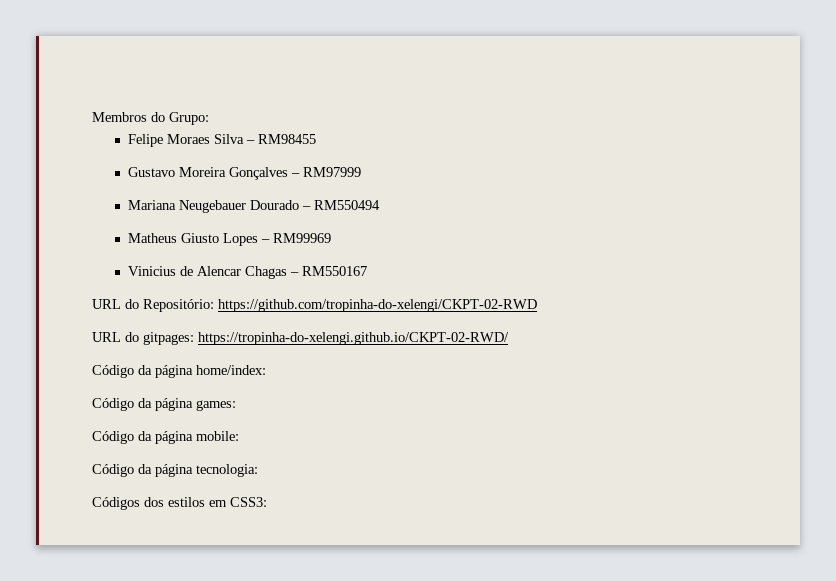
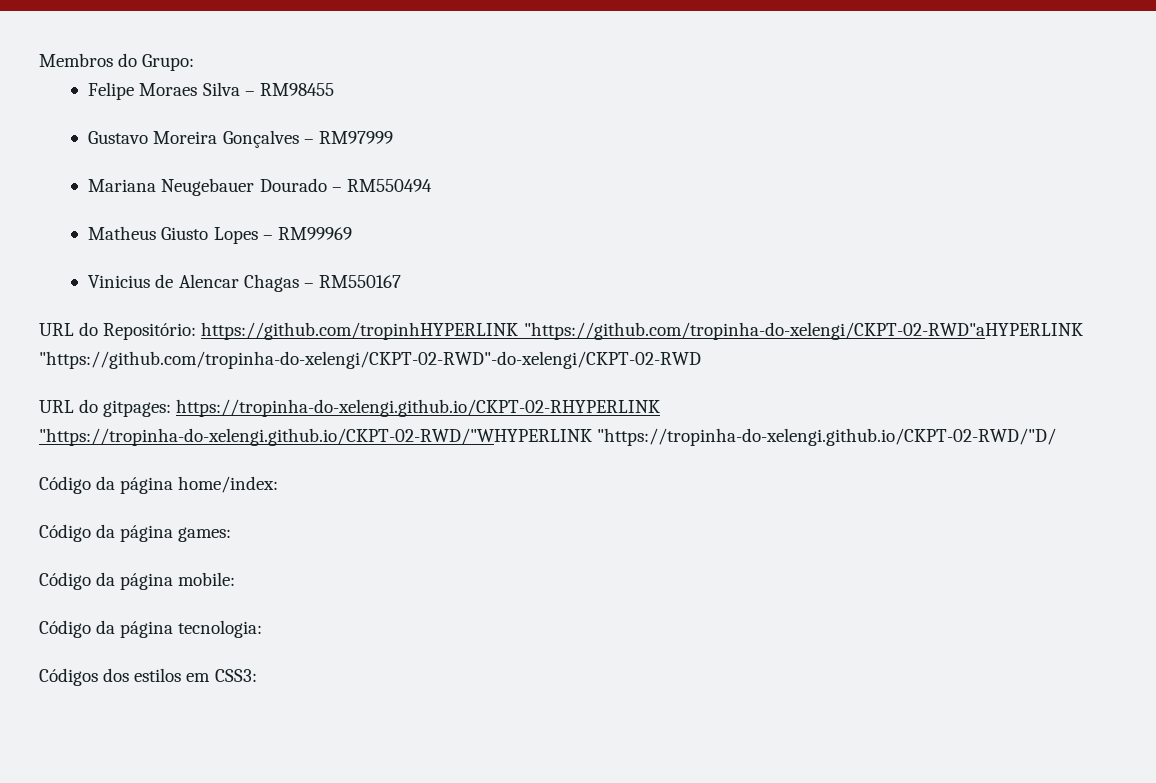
[218,299,537,312] https://github.com/tropinha-do-xelengi/CKPT-02-RWD -> [201,322,1083,340] [39,351,701,369] https://github.com/tropinhHYPERLINK "https://github.com/tropinha-do-xelengi/CKPT-02-RWD"aHYPERLINK "https://github.com/tropinha-do-xelengi/CKPT-02-RWD"-do-xelengi/CKPT-02-RWD
[198,332,509,345] https://tropinha-do-xelengi.github.io/CKPT-02-RWD/ -> [176,399,661,417] [39,428,1057,446] https://tropinha-do-xelengi.github.io/CKPT-02-RHYPERLINK "https://tropinha-do-xelengi.github.io/CKPT-02-RWD/"WHYPERLINK "https://tropinha-do-xelengi.github.io/CKPT-02-RWD/"D/

